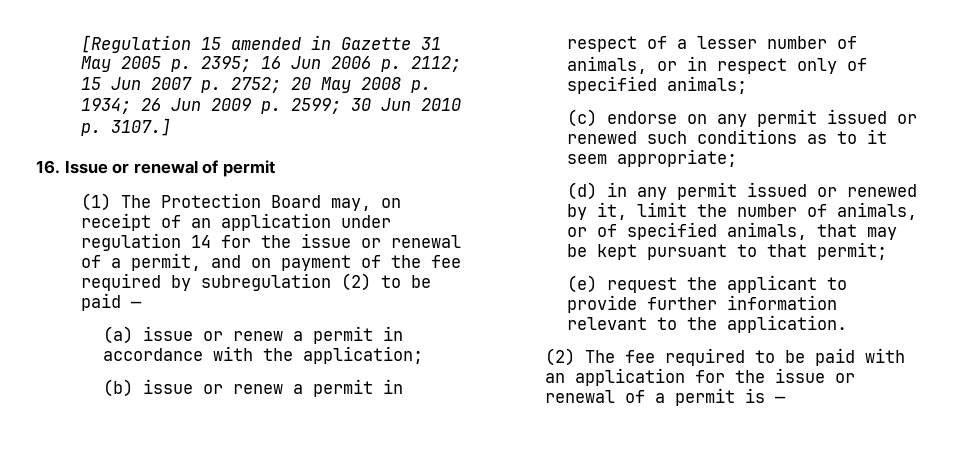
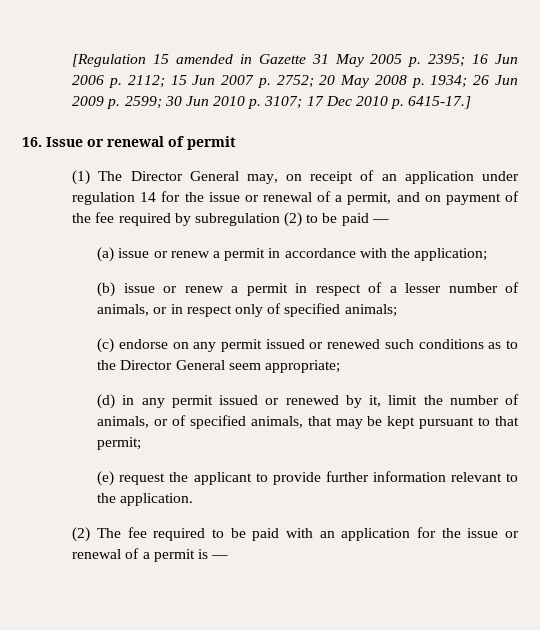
[110,118,171,136] 3107.] -> [264,96,472,109] 3107; 17 Dec 2010 p. 6415-17.]
[160,193,321,208] Protection Board -> [130,171,239,181] Director General
[867,129,888,144] it -> [97,360,225,370] the Director General

